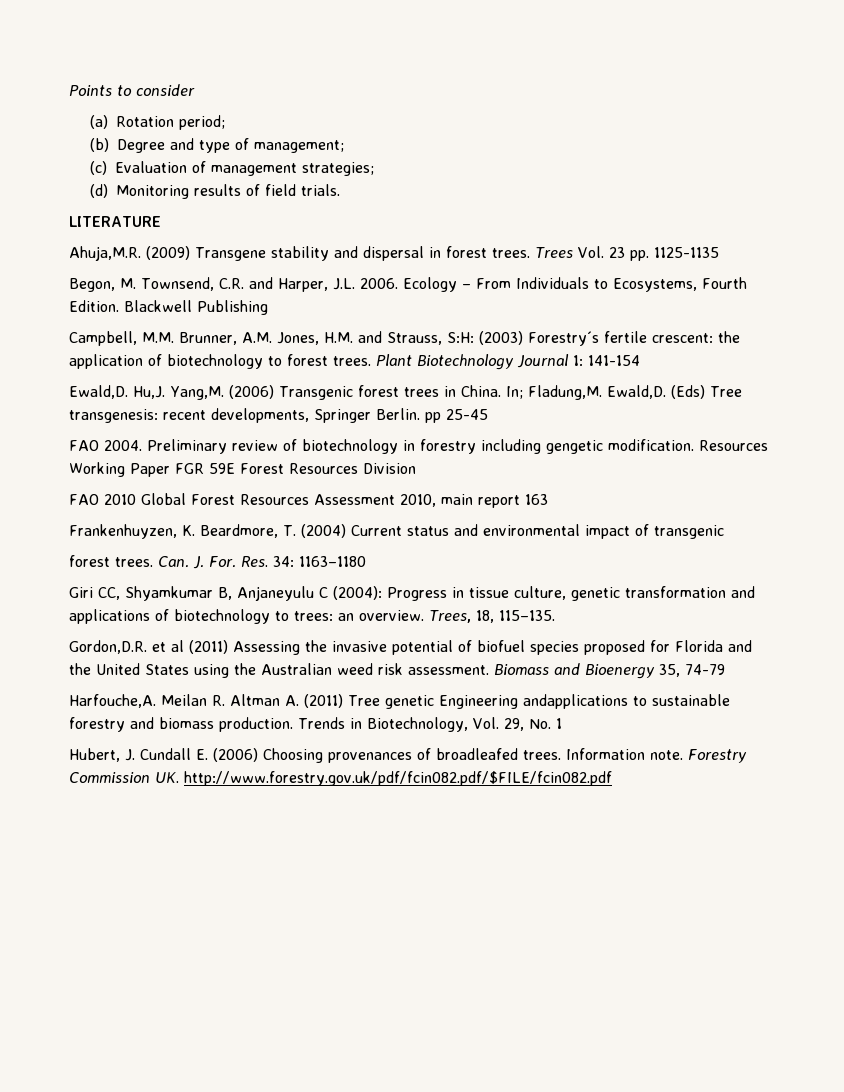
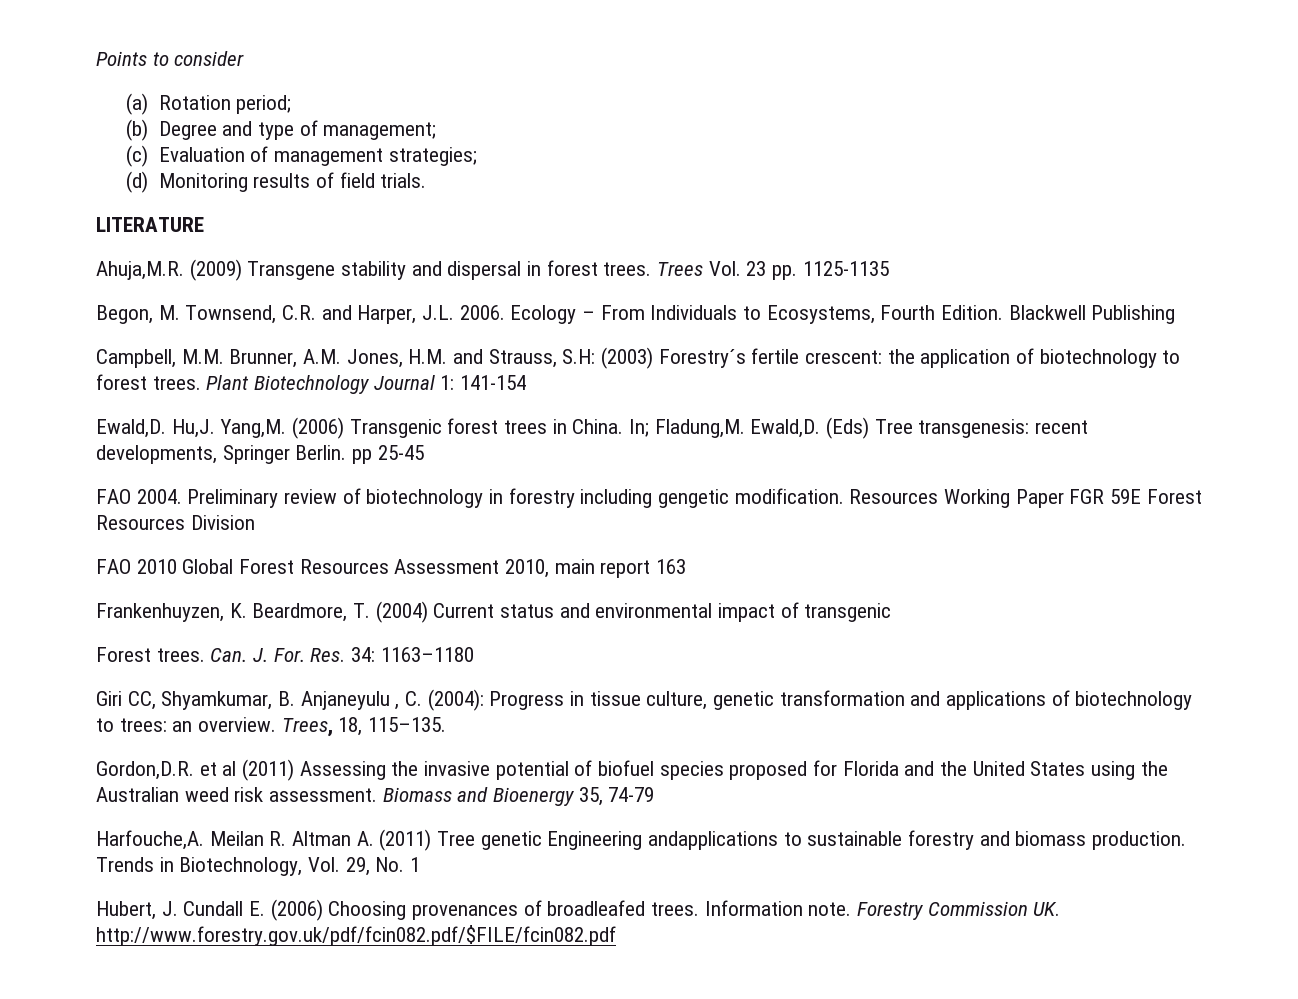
[447,332,474,343] S:H: -> [562,349,596,364] S.H:
[69,555,110,567] forest -> [96,647,151,662] Forest
[125,586,328,601] Shyamkumar B, Anjaneyulu C -> [161,691,423,710] Shyamkumar, B. Anjaneyulu , C.

